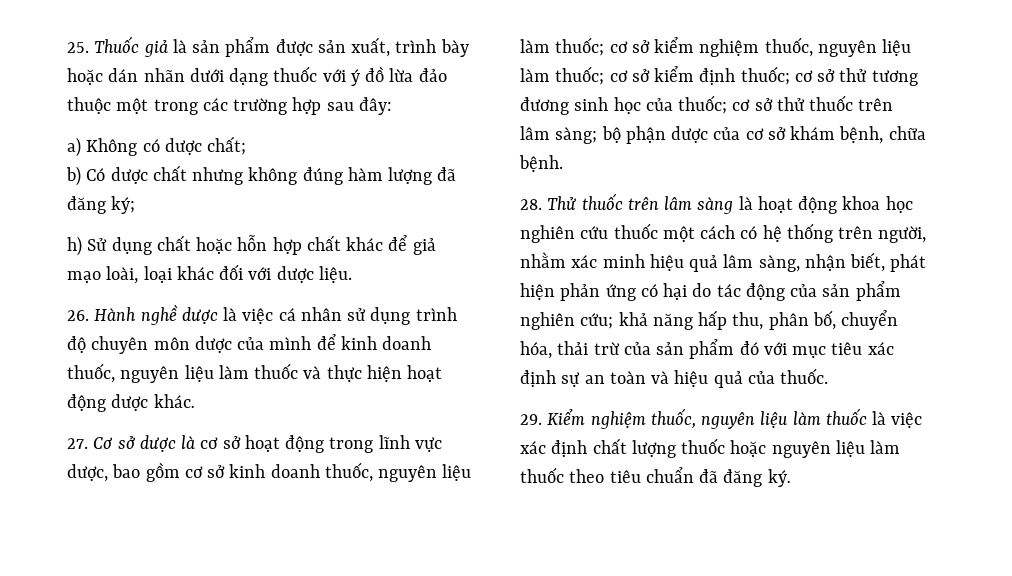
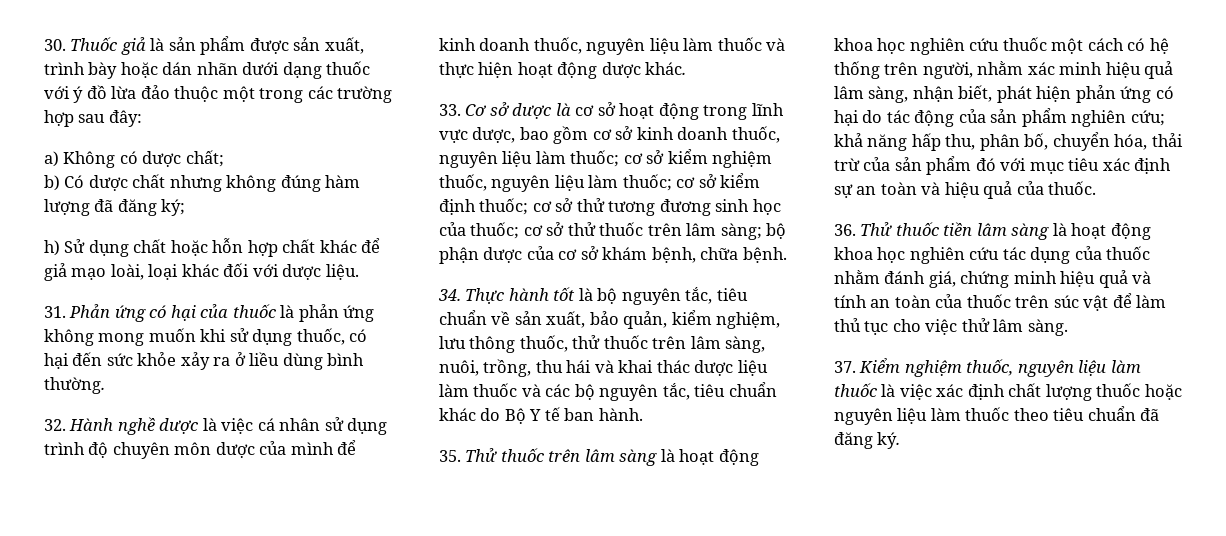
[67,42,89,53] 25. -> [44,39,66,51] 30.
[67,310,89,321] 26. -> [44,304,375,322] [44,328,368,346] [44,352,365,370] [44,377,105,394] [44,419,66,431] 31. Phản ứng có hại của thuốc là phản ứng không mong muốn khi sử dụng thuốc, có hại đến sức khỏe xảy ra ở liều dùng bình thường. // 32.
[67,438,88,449] 27. -> [439,104,461,116] 33.
[520,199,542,210] 28. -> [438,287,748,305] [439,310,781,329] [439,335,766,353] [439,359,768,377] [439,382,777,401] [439,407,643,424] [439,450,461,462] 34. Thực hành tốt là bộ nguyên tắc, tiêu chuẩn về sản xuất, bảo quản, kiểm nghiệm, lưu thông thuốc, thử thuốc trên lâm sàng, nuôi, trồng, thu hái và khai thác dược liệu làm thuốc và các bộ nguyên tắc, tiêu chuẩn khác do Bộ Y tế ban hành. // 35.
[520,414,542,425] 29. -> [834,222,1151,240] [834,246,1151,264] [834,270,1152,288] [834,293,1167,311] [834,318,1068,336] [834,361,856,373] 36. Thử thuốc tiền lâm sàng là hoạt động khoa học nghiên cứu tác dụng của thuốc nhằm đánh giá, chứng minh hiệu quả và tính an toàn của thuốc trên súc vật để làm thủ tục cho việc thử lâm sàng. // 37.

